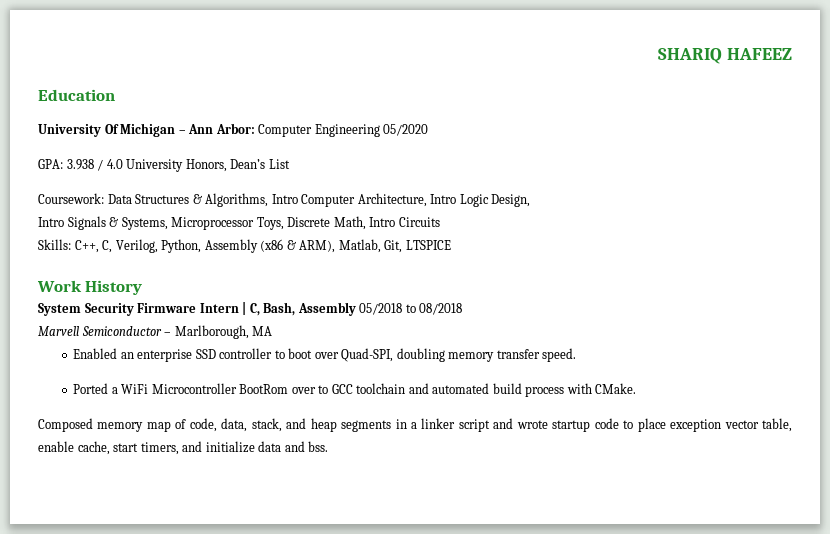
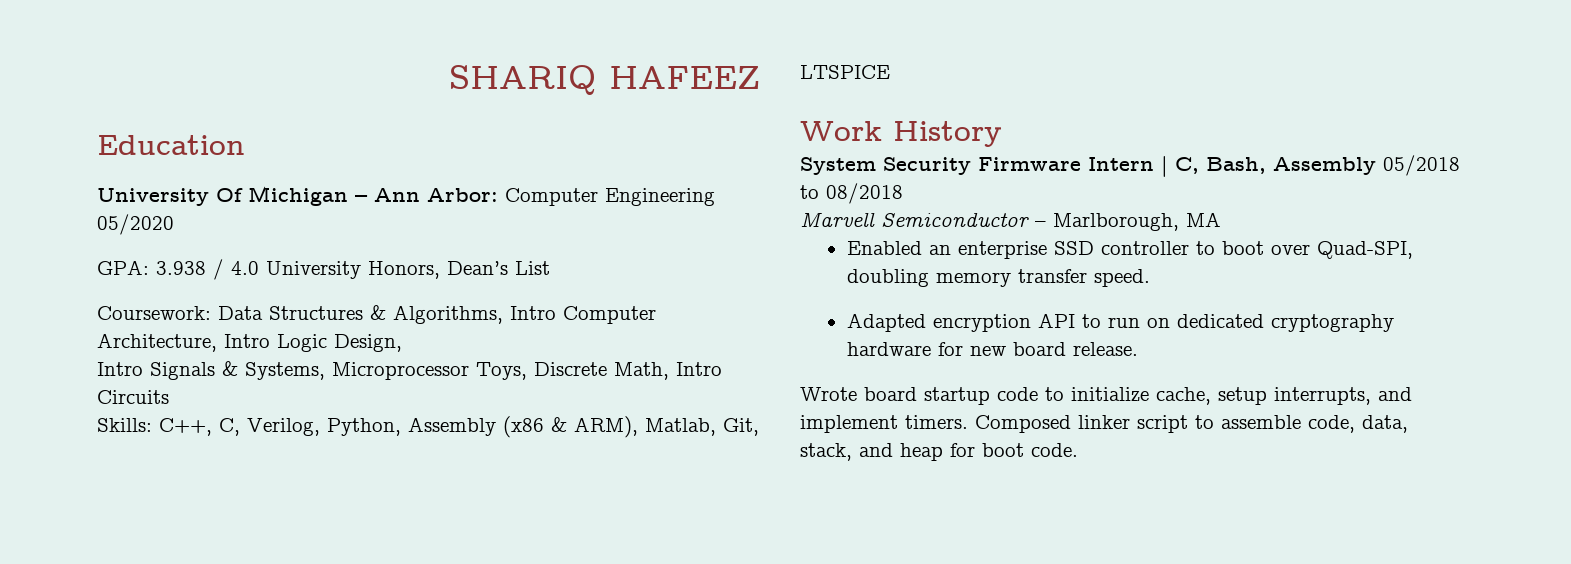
[73,383,637,397] [38,418,187,432] Ported a WiFi Microcontroller BootRom over to GCC toolchain and automated build process with CMake. // Composed memory map of -> [846,313,1394,332] [846,342,1138,356] [800,387,1412,405] [800,415,1301,433] Adapted encryption API to run on dedicated cryptography hardware for new board release. // Wrote board startup code to initialize cache, setup interrupts, and implement timers. Composed linker script to assemble
[341,418,793,432] [38,441,329,455] segments in a linker script and wrote startup code to place exception vector table, enable cache, start timers, and initialize data and bss. -> [950,443,1078,457] for boot code.

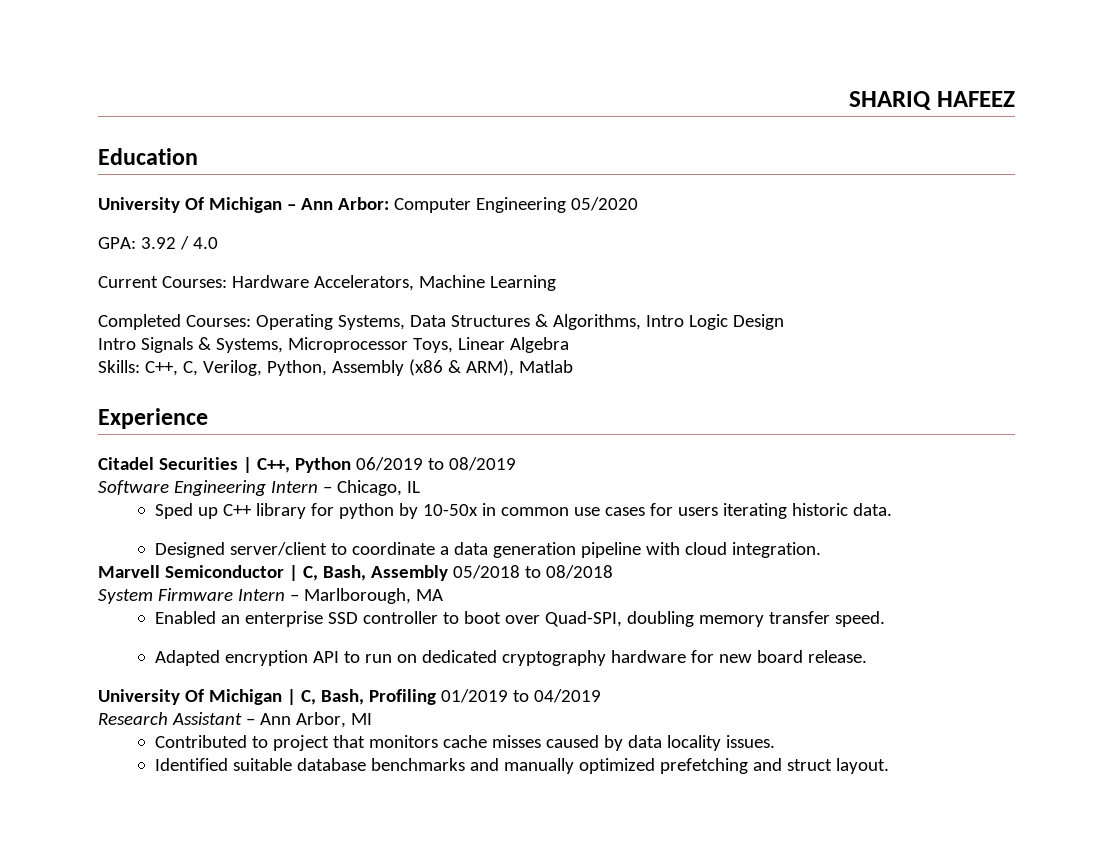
[156,261,206,275] 3.938 -> [140,237,176,249] 3.92
[266,261,550,279] [97,306,211,320] University Honors, Dean’s List // Coursework: -> [98,275,556,291] [98,314,405,330] // Current Courses: Hardware Accelerators, Machine Learning // Completed Courses: Operating Systems,
[563,306,656,324] [97,333,402,352] Computer Architecture, Intro Logic Design, -> [688,314,784,330] Logic Design
[534,362,722,380] [97,390,169,404] Discrete Math, Intro Circuits -> [457,337,569,353] Linear Algebra
[645,418,759,436] [800,65,890,79] [800,121,1002,147] [800,157,1154,175] Matlab, Git, LTSPICE // Work History // System Security Firmware Intern -> [518,360,573,373] [98,408,208,429] [98,457,516,473] [98,480,420,496] [155,503,893,519] [155,542,822,558] [98,565,284,578] Matlab // Experience // Citadel Securities | C++, Python 06/2019 to 08/2019 // Software Engineering Intern – Chicago, IL // Sped up C++ library for python by 10-50x in common use cases for users iterating historic data. // Designed server/client to coordinate a data generation pipeline with cloud integration. // Marvell Semiconductor
[800,212,1029,227] Marvell Semiconductor -> [98,588,285,604] System Firmware Intern
[800,387,1412,405] [800,415,1408,433] [800,443,1078,461] Wrote board startup code to initialize cache, setup interrupts, and implement timers. Composed linker script to assemble code, data, stack, and heap for boot code. -> [98,689,601,705] [98,712,372,728] [155,735,776,751] [155,758,890,774] University Of Michigan | C, Bash, Profiling 01/2019 to 04/2019 // Research Assistant – Ann Arbor, MI // Contributed to project that monitors cache misses caused by data locality issues. // Identified suitable database benchmarks and manually optimized prefetching and struct layout.

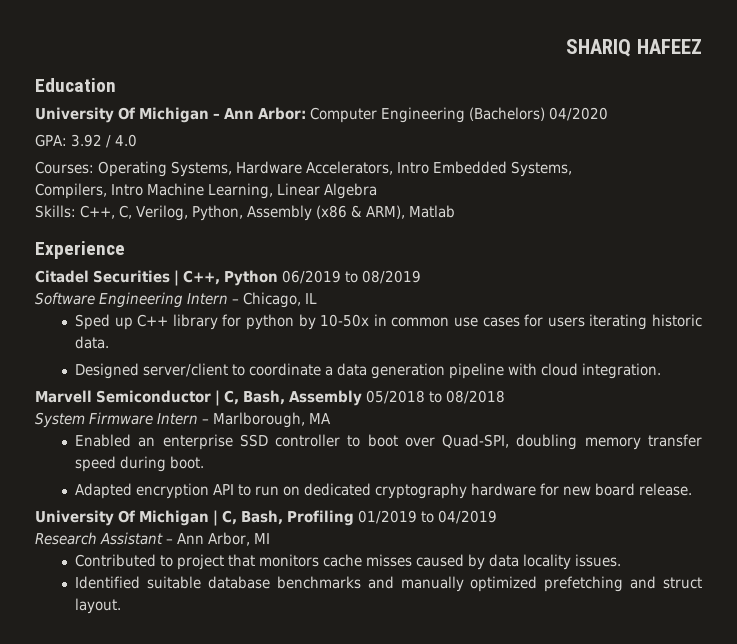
[570,197,638,211] 05/2020 -> [469,107,608,121] (Bachelors) 04/2020
[98,275,556,291] [98,314,784,330] [98,337,453,353] Current Courses: Hardware Accelerators, Machine Learning // Completed Courses: Operating Systems, Data Structures & Algorithms, Intro Logic Design // Intro Signals & Systems, Microprocessor Toys, -> [35,161,572,177] [35,183,273,199] Courses: Operating Systems, Hardware Accelerators, Intro Embedded Systems, // Compilers, Intro Machine Learning,
[835,611,886,627] speed. -> [75,456,205,472] speed during boot.

